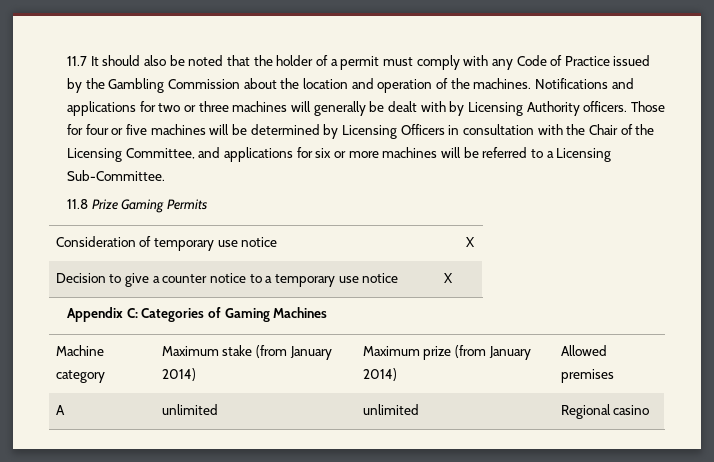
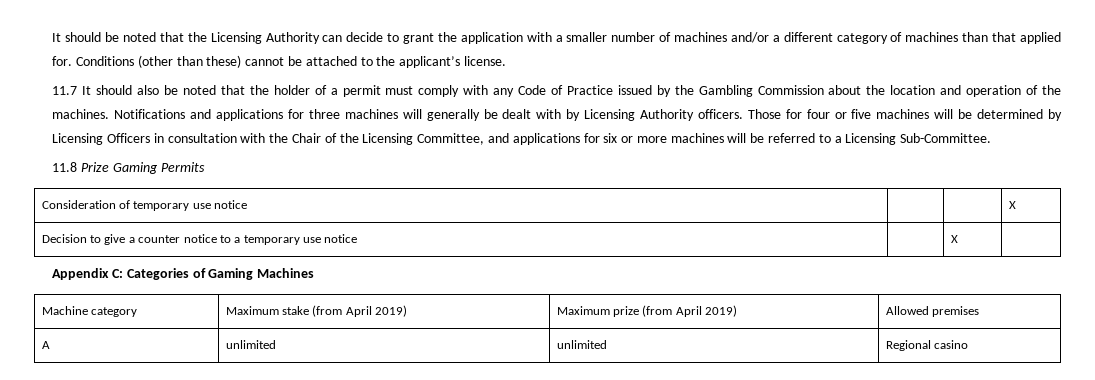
(67, 61) none -> [52,32,1062,44] [52,55,506,68] It should be noted that the Licensing Authority can decide to grant the application with a smaller number of machines and/or a different category of machines than that applied for. Conditions (other than these) cannot be attached to the applicant’s license. //
[158,103,197,112] two or -> (304, 114) none
[289,346,332,360] [161,368,196,381] January 2014) -> [345,305,408,317] April 2019)
[488,346,531,360] [362,368,397,381] January 2014) -> [675,305,738,317] April 2019)

